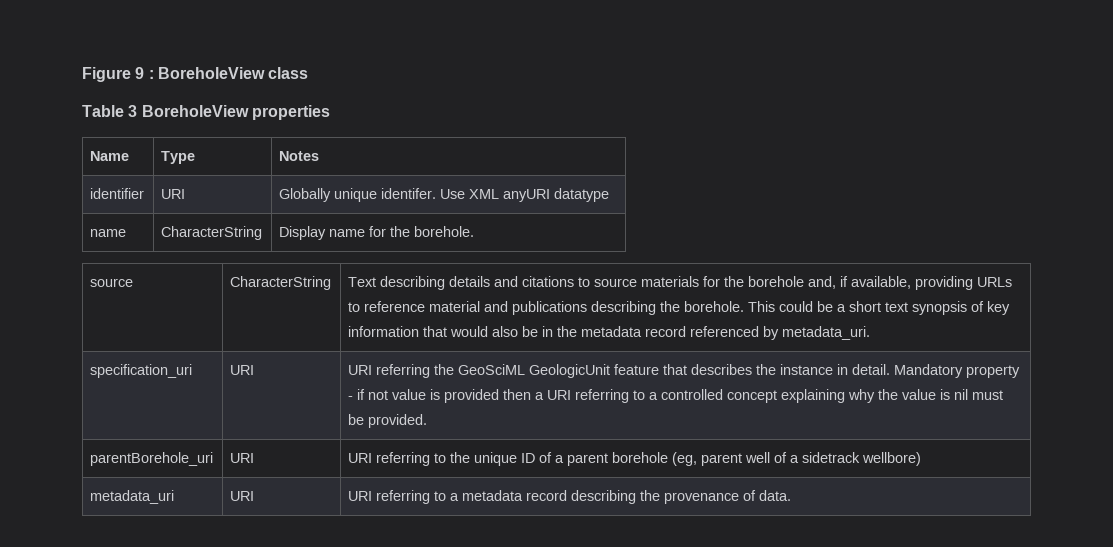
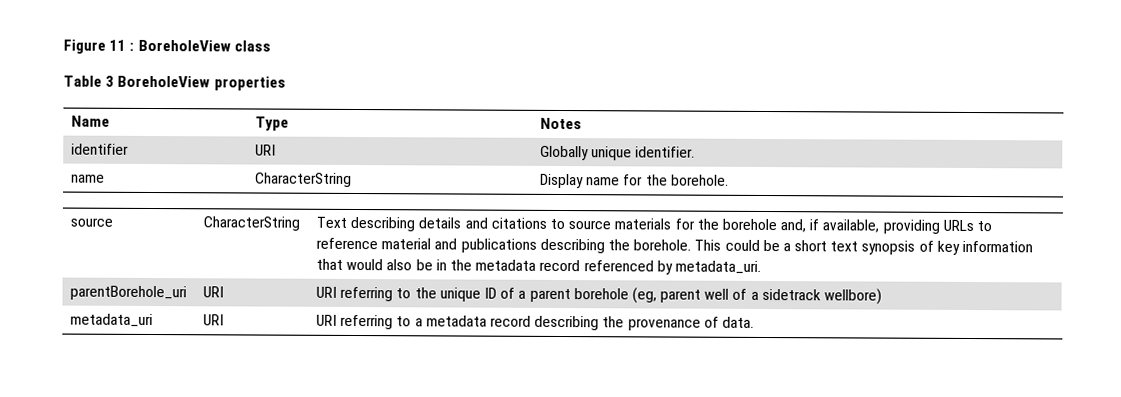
[135,67,145,79] 9 -> [109,39,127,51] 11
[381,188,610,202] identifer. Use XML anyURI datatype -> [635,146,696,158] identifier.
[90,364,193,378] [230,365,255,375] [348,364,1021,378] [348,389,1004,403] [348,414,428,428] // specification_uri | URI | URI referring the GeoSciML GeologicUnit feature that describes the instance in detail. Mandatory property - if not value is provided then a URI referring to a controlled concept explaining why the value is nil must be provided. -> (761, 267) none

